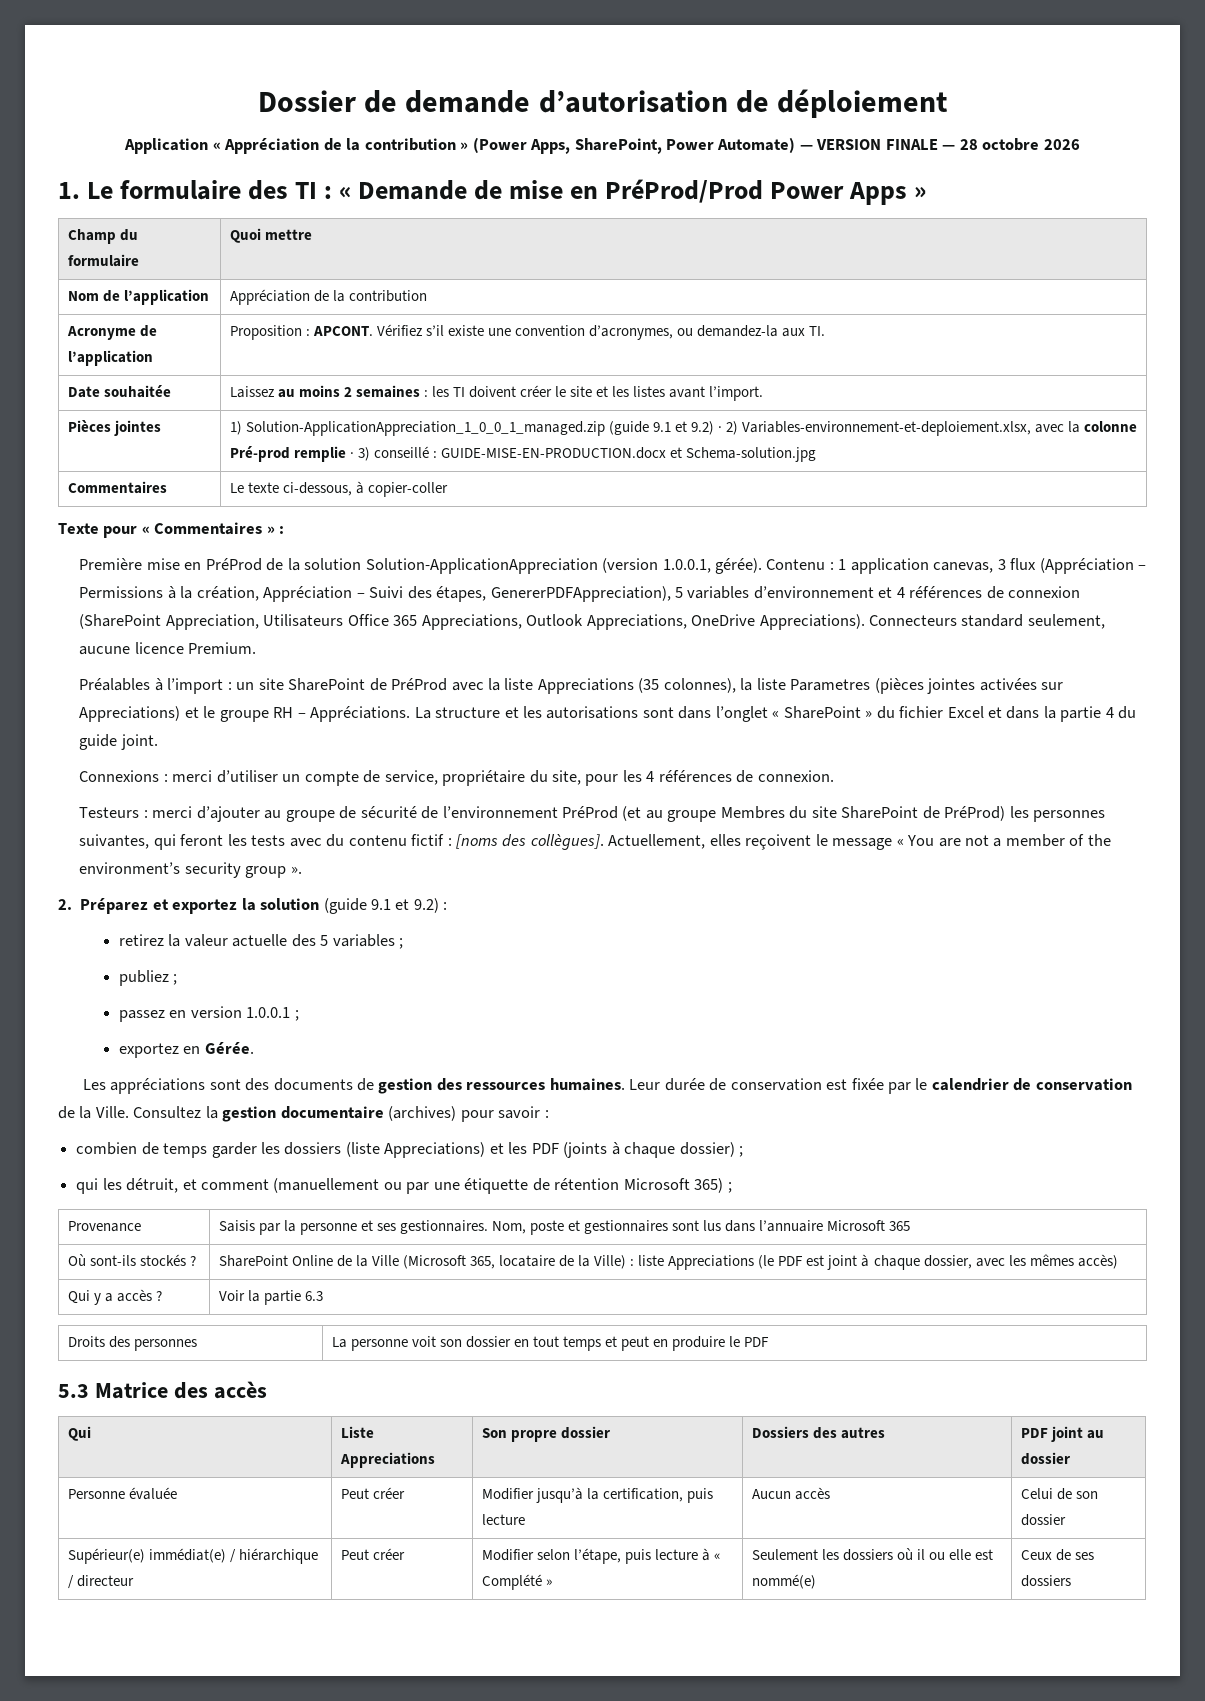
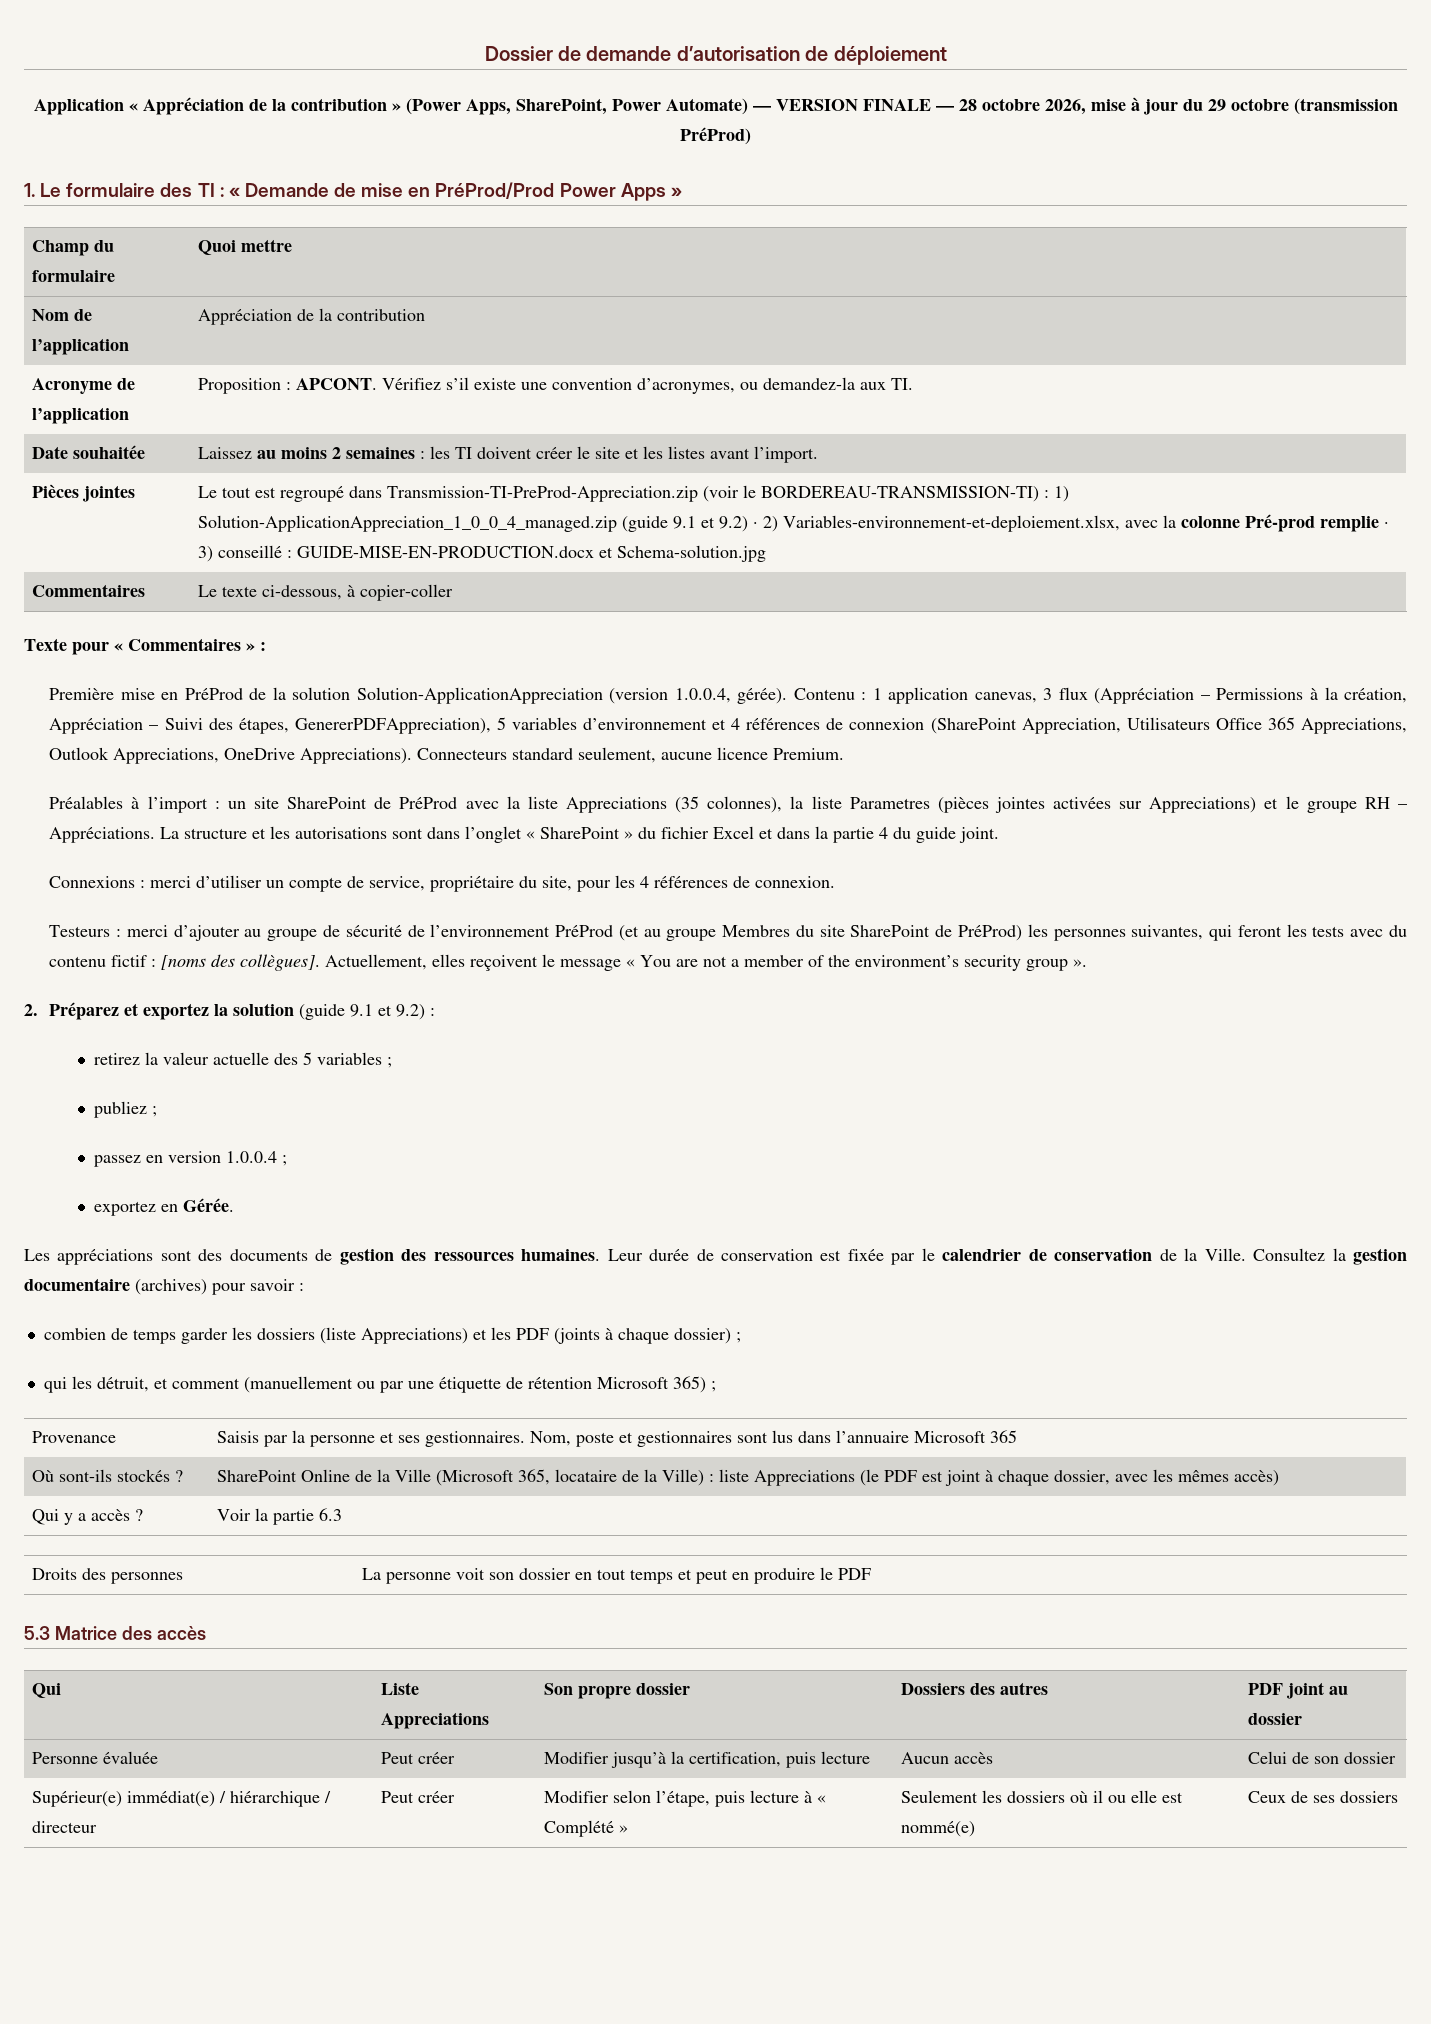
[1043,139,1080,150] 2026 -> [1044,97,1398,115] [680,127,751,145] 2026, mise à jour du 29 octobre (transmission PréProd)
[229,421,605,436] 1) Solution-ApplicationAppreciation_1_0_0_1_managed.zip -> [198,485,1070,502] [198,515,618,532] Le tout est regroupé dans Transmission-TI-PreProd-Appreciation.zip (voir le BORDEREAU-TRANSMISSION-TI) : 1) Solution-ApplicationAppreciation_1_0_0_4_managed.zip
[662,559,711,573] 1.0.0.1, -> [674,688,731,703] 1.0.0.4,
[246,1007,291,1018] 1.0.0.1 -> [226,1151,278,1163] 1.0.0.4

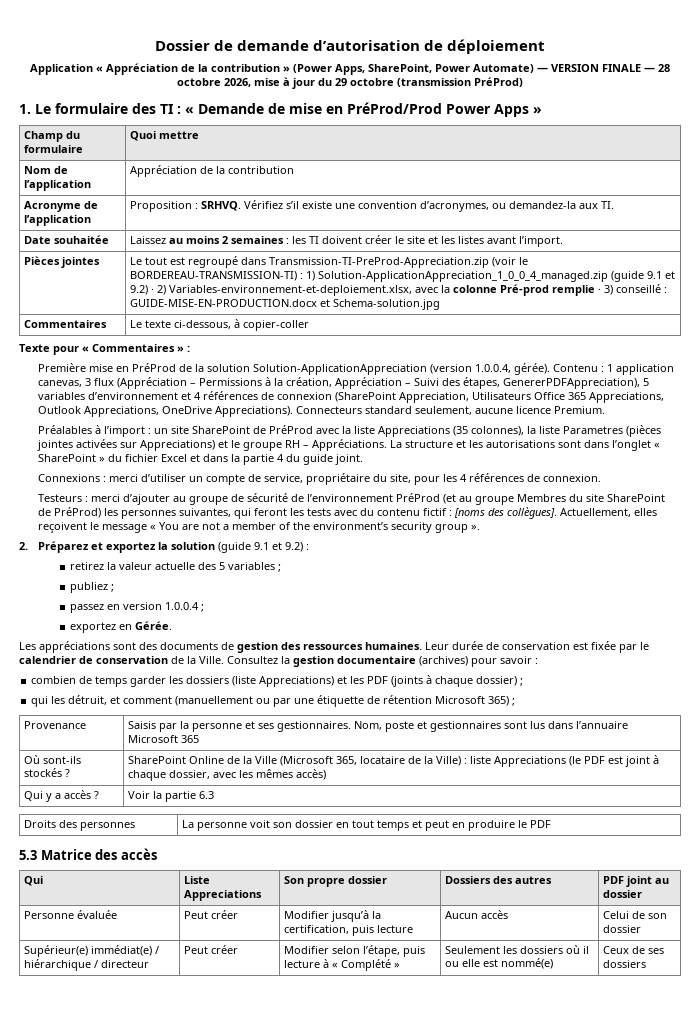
[296,378,378,390] APCONT. -> [200,201,241,211] SRHVQ.

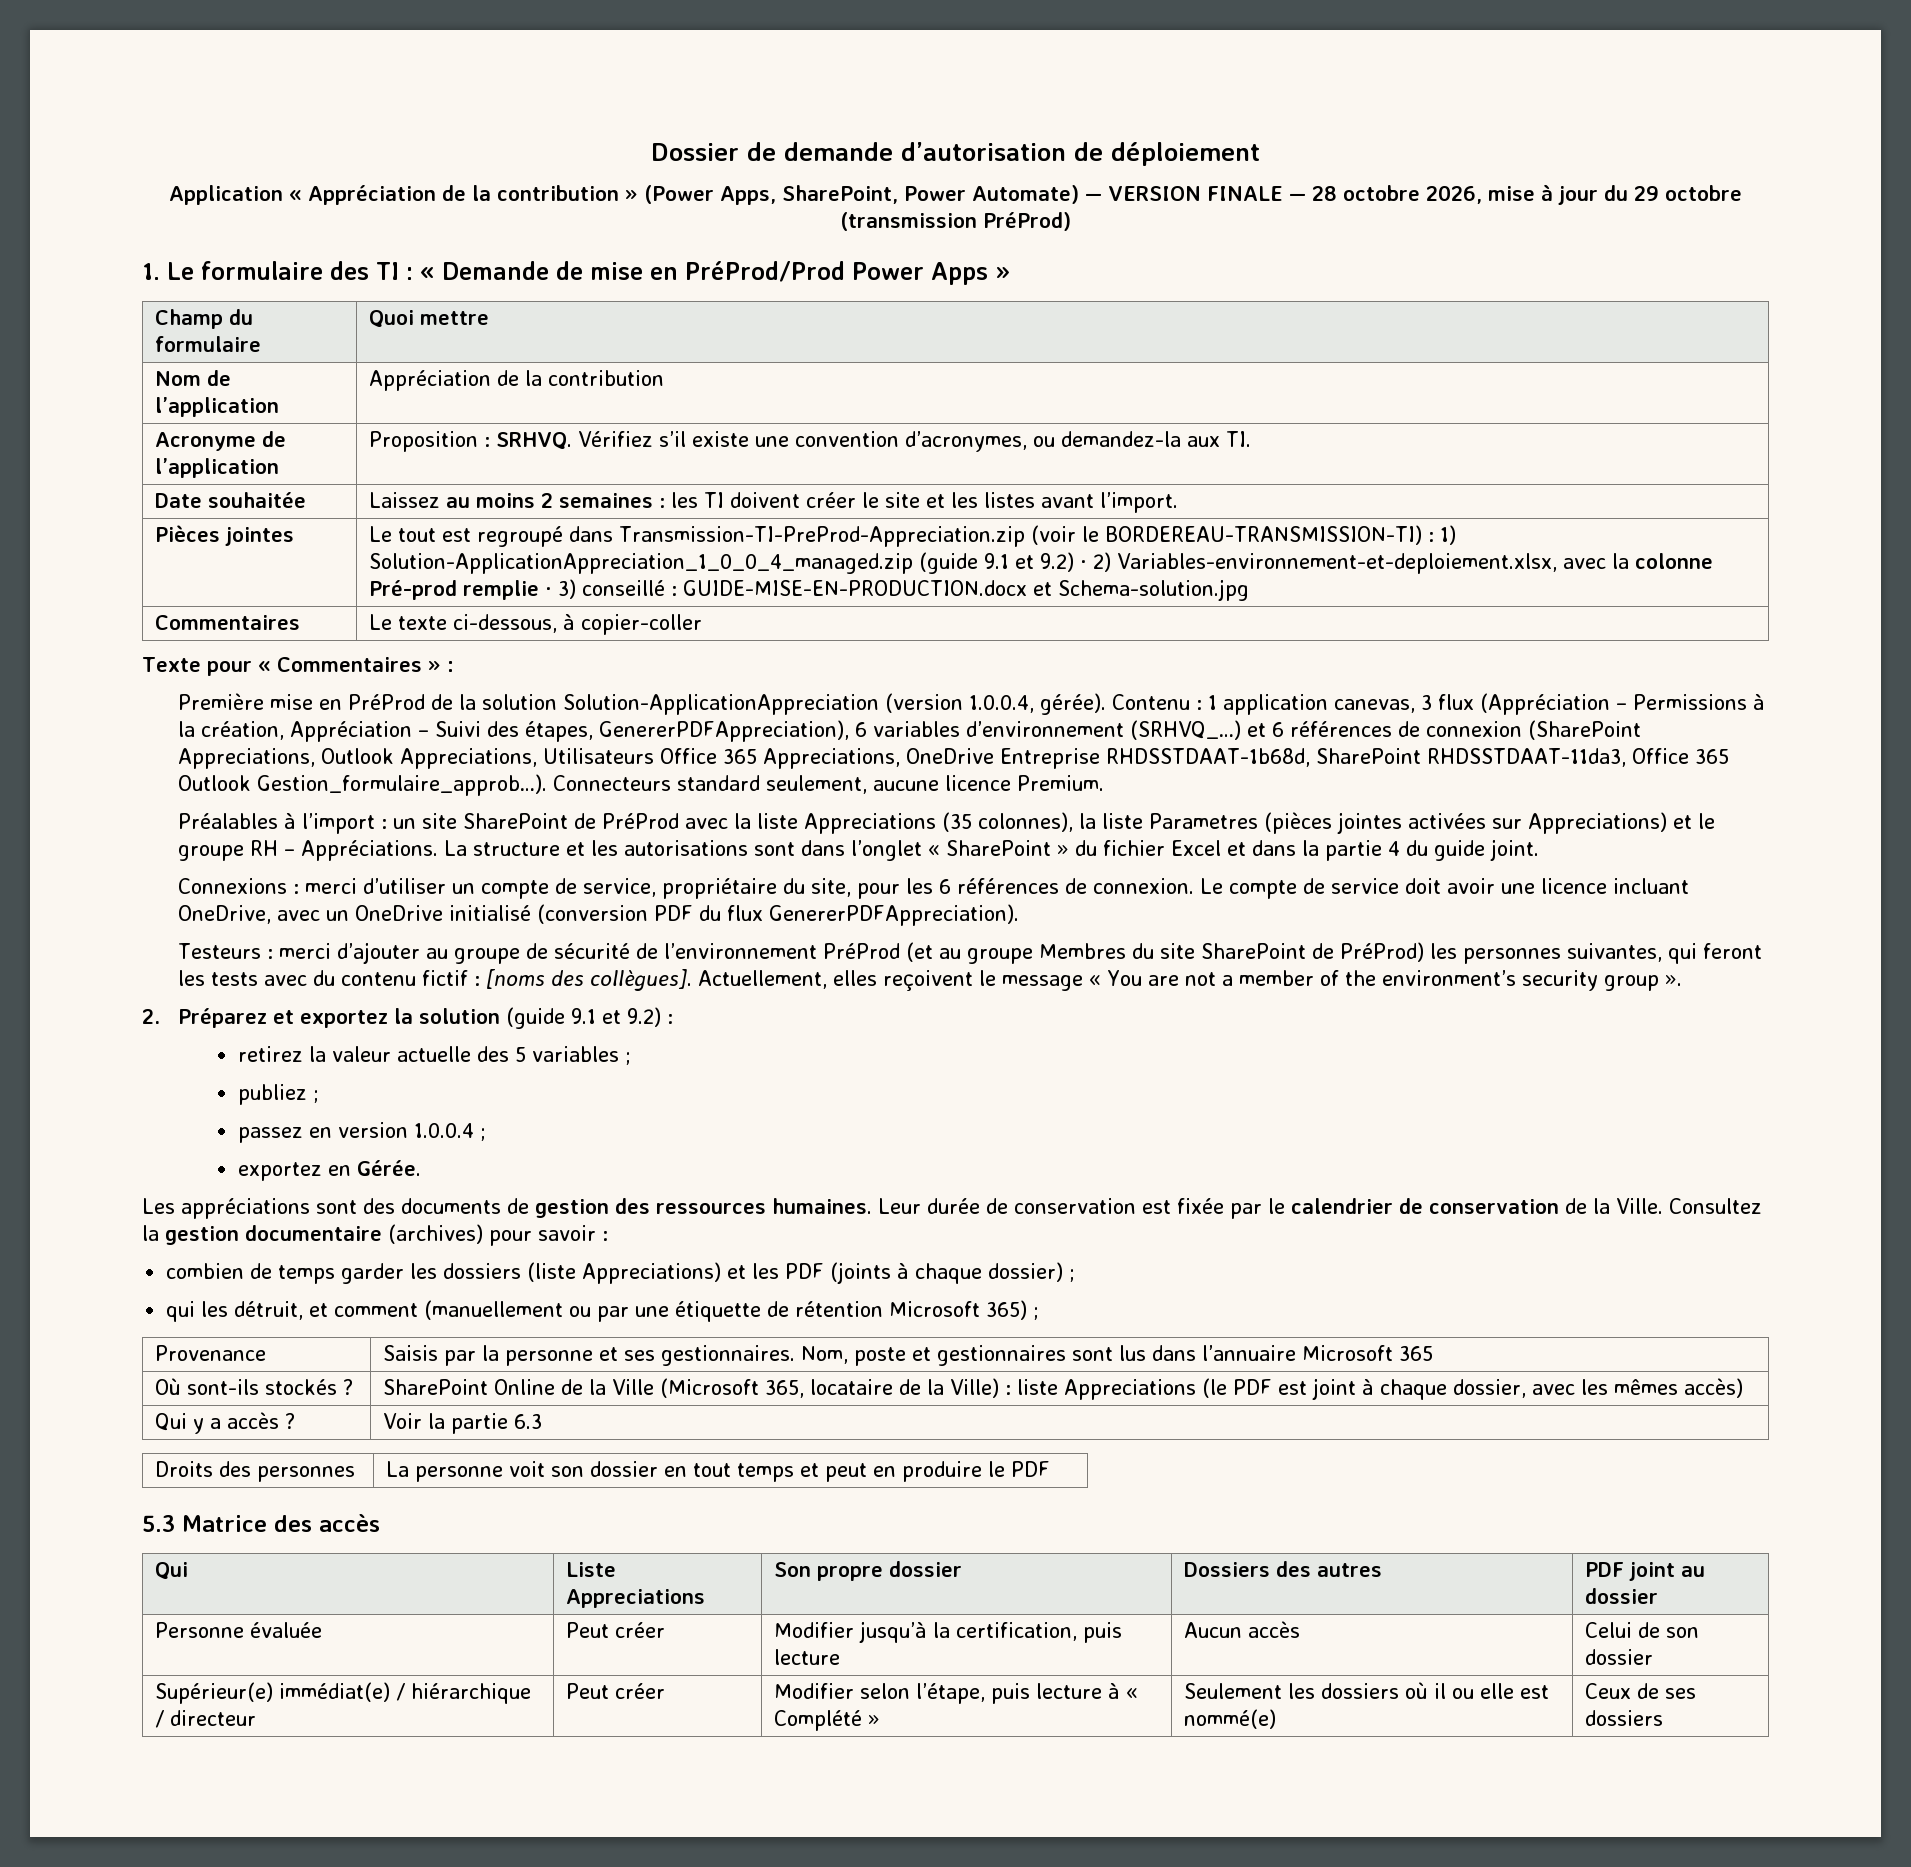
[643,378,650,386] 5 -> [854,722,867,737] 6
[181,392,202,400] et 4 -> [1129,720,1284,740] (SRHVQ_…) et 6
[399,392,470,403] Appreciation, -> [177,748,537,769] Appreciations, Outlook Appreciations,
[38,406,294,417] Outlook Appreciations, OneDrive Appreciations). -> [905,748,1729,769] [177,774,547,796] OneDrive Entreprise RHDSSTDAAT-1b68d, SharePoint RHDSSTDAAT-11da3, Office 365 Outlook Gestion_formulaire_approb…).
[460,474,468,482] 4 -> [938,879,951,894] 6
(602, 478) none -> [1199,878,1689,899] [177,904,1019,926] Le compte de service doit avoir une licence incluant OneDrive, avec un OneDrive initialisé (conversion PDF du flux GenererPDFAppreciation).

